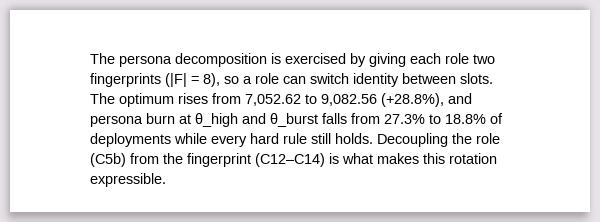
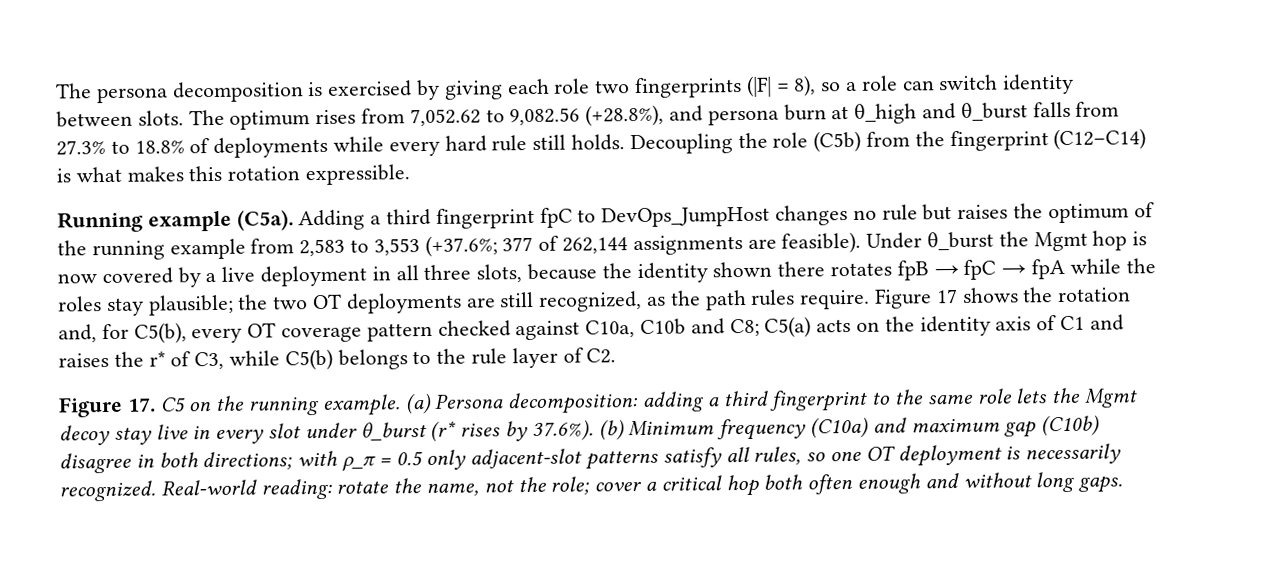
(166, 180) none -> [57,202,1155,233] [57,230,1148,261] [57,258,1156,288] [58,287,1132,317] [58,314,1124,344] [58,347,617,371] [58,387,1139,418] [59,414,1101,446] [59,443,1122,474] [59,471,1124,502] // Running example (C5a). Adding a third fingerprint fpC to DevOps_JumpHost changes no rule but raises the optimum of the running example from 2,583 to 3,553 (+37.6%; 377 of 262,144 assignments are feasible). Under θ_burst the Mgmt hop is now covered by a live deployment in all three slots, because the identity shown there rotates fpB → fpC → fpA while the roles stay plausible; the two OT deployments are still recognized, as the path rules require. Figure 17 shows the rotation and, for C5(b), every OT coverage pattern checked against C10a, C10b and C8; C5(a) acts on the identity axis of C1 and raises the r* of C3, while C5(b) belongs to the rule layer of C2. // Figure 17. C5 on the running example. (a) Persona decomposition: adding a third fingerprint to the same role lets the Mgmt decoy stay live in every slot under θ_burst (r* rises by 37.6%). (b) Minimum frequency (C10a) and maximum gap (C10b) disagree in both directions; with ρ_π = 0.5 only adjacent-slot patterns satisfy all rules, so one OT deployment is necessarily recognized. Real-world reading: rotate the name, not the role; cover a critical hop both often enough and without long gaps.

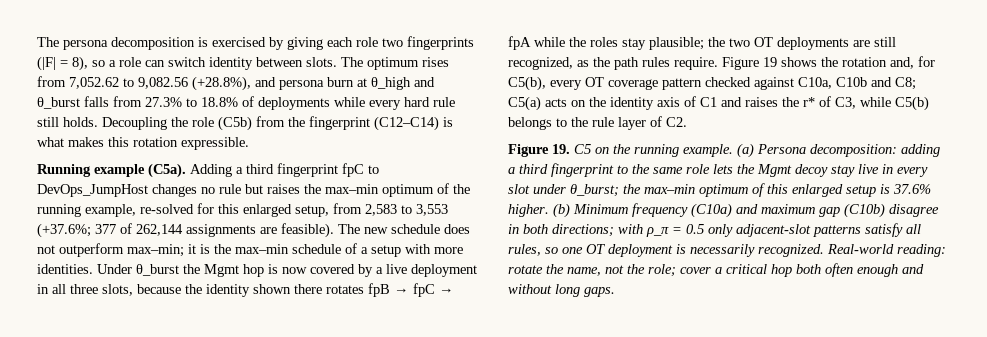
(1044, 211) none -> [325,184,379,194] max–min
[169,238,246,260] example -> [85,203,329,217] example, re-solved for this enlarged setup,
(862, 242) none -> [338,224,470,234] [37,243,463,257] [37,264,93,274] The new schedule does not outperform max–min; it is the max–min schedule of a setup with more identities.
[936,288,958,304] 17 -> [763,57,777,67] 19
[126,397,156,412] 17. -> [552,144,570,154] 19.
[360,419,594,442] θ_burst (r* rises by 37.6%). -> [570,183,931,197] [508,204,549,217] θ_burst; the max–min optimum of this enlarged setup is 37.6% higher.

